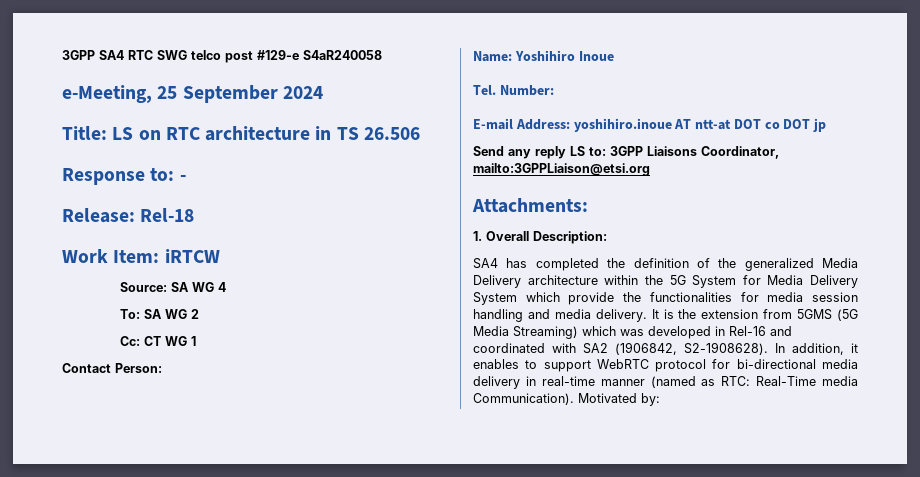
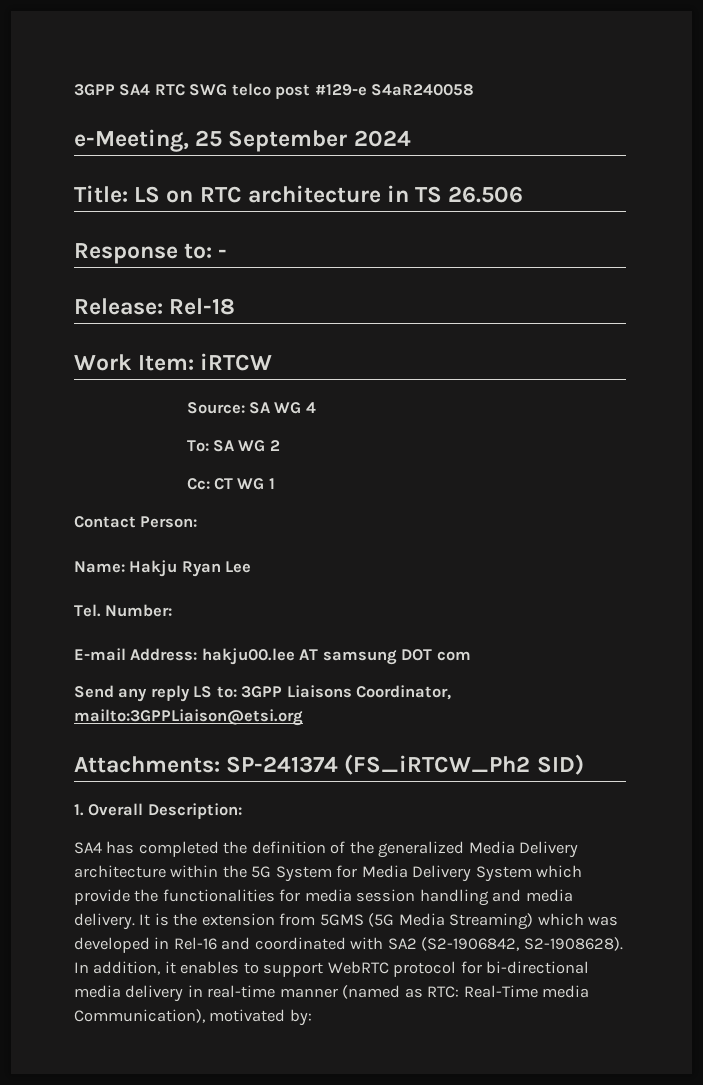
[514,50,614,61] Yoshihiro Inoue -> [129,560,252,577] Hakju Ryan Lee
[573,118,827,132] yoshihiro.inoue AT ntt-at DOT co DOT jp -> [201,648,471,665] hakju00.lee AT samsung DOT com
(588, 205) none -> [226,754,584,775] SP-241374 (FS_iRTCW_Ph2 SID)
[615,342,677,355] (1906842, -> [421,937,520,951] (S2-1906842,
[473,393,637,405] Communication). Motivated -> [74,1009,286,1023] Communication), motivated

